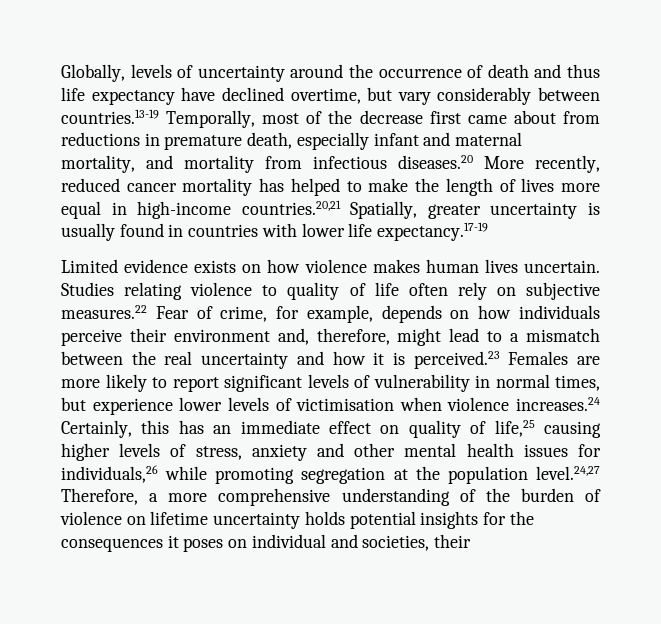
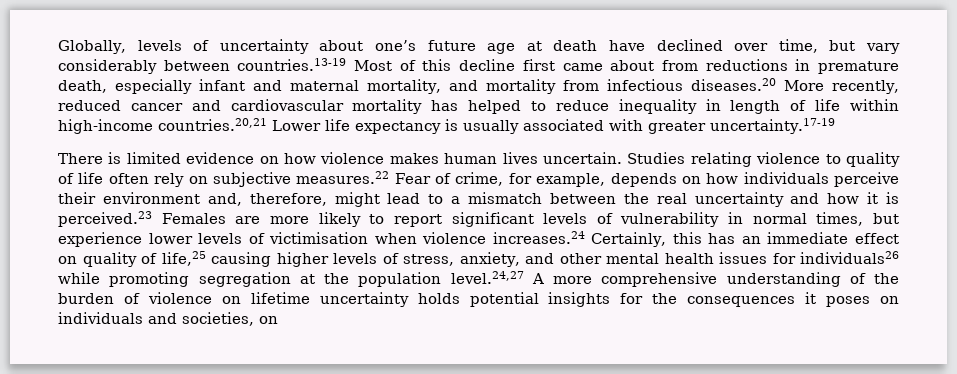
[290,64,601,78] [61,87,361,105] around the occurrence of death and thus life expectancy have declined overtime, -> [319,39,818,54] about one’s future age at death have declined over time,
[166,110,423,128] Temporally, most of the decrease -> [354,59,516,71] Most of this decline
(177, 187) none -> [191,99,344,111] and cardiovascular
[368,178,601,196] [61,200,600,219] [61,222,489,241] [61,259,237,273] make the length of lives more equal in high-income countries.20,21 Spatially, greater uncertainty is usually found in countries with lower life expectancy.17-19 // Limited evidence exists -> [555,99,899,114] [58,118,835,134] [58,152,255,164] reduce inequality in length of life within high-income countries.20,21 Lower life expectancy is usually associated with greater uncertainty.17-19 // There is limited evidence
[251,444,307,461] anxiety -> [459,252,520,267] anxiety,
[61,465,158,483] individuals,26 -> [800,251,899,264] individuals26
[61,488,159,505] Therefore, a -> [531,273,544,284] A
[251,534,326,548] individual -> [58,312,143,324] individuals
[434,534,472,548] their -> [259,316,278,324] on

